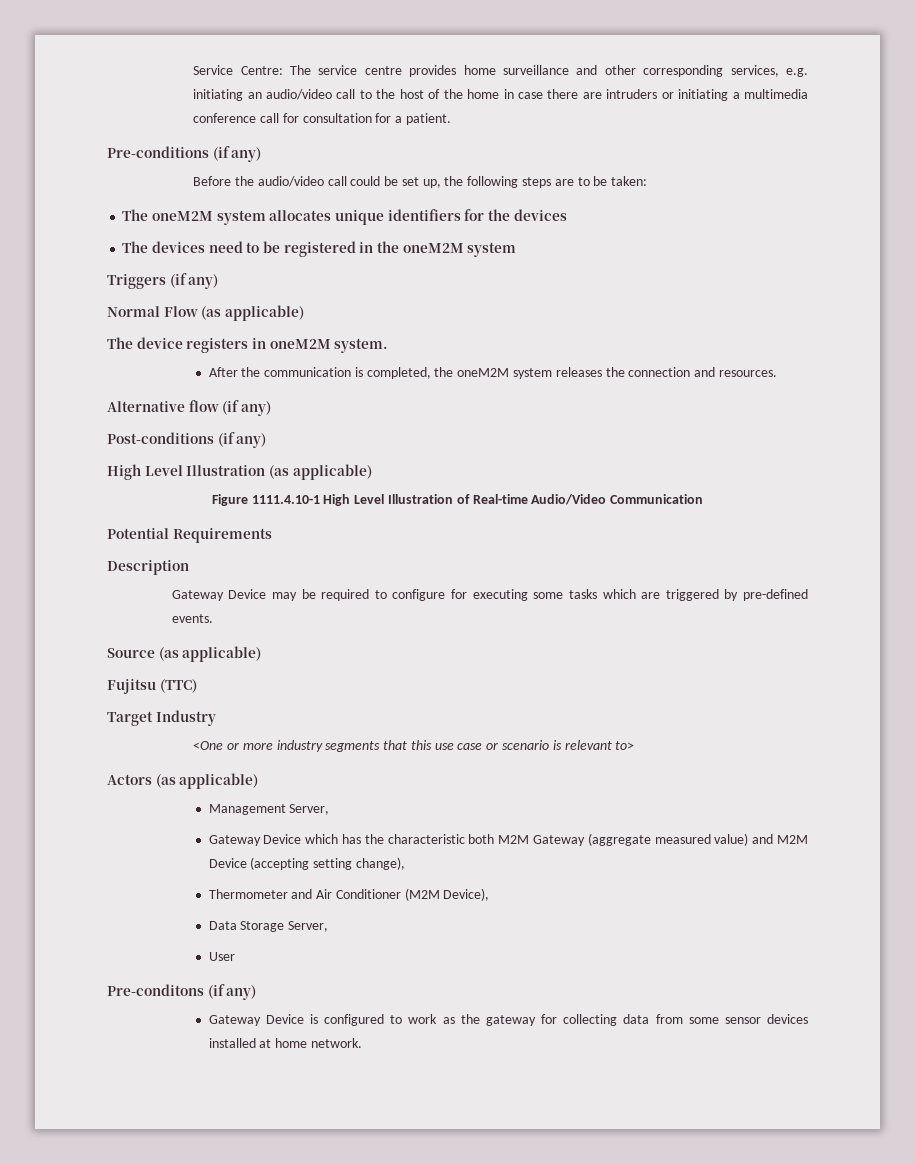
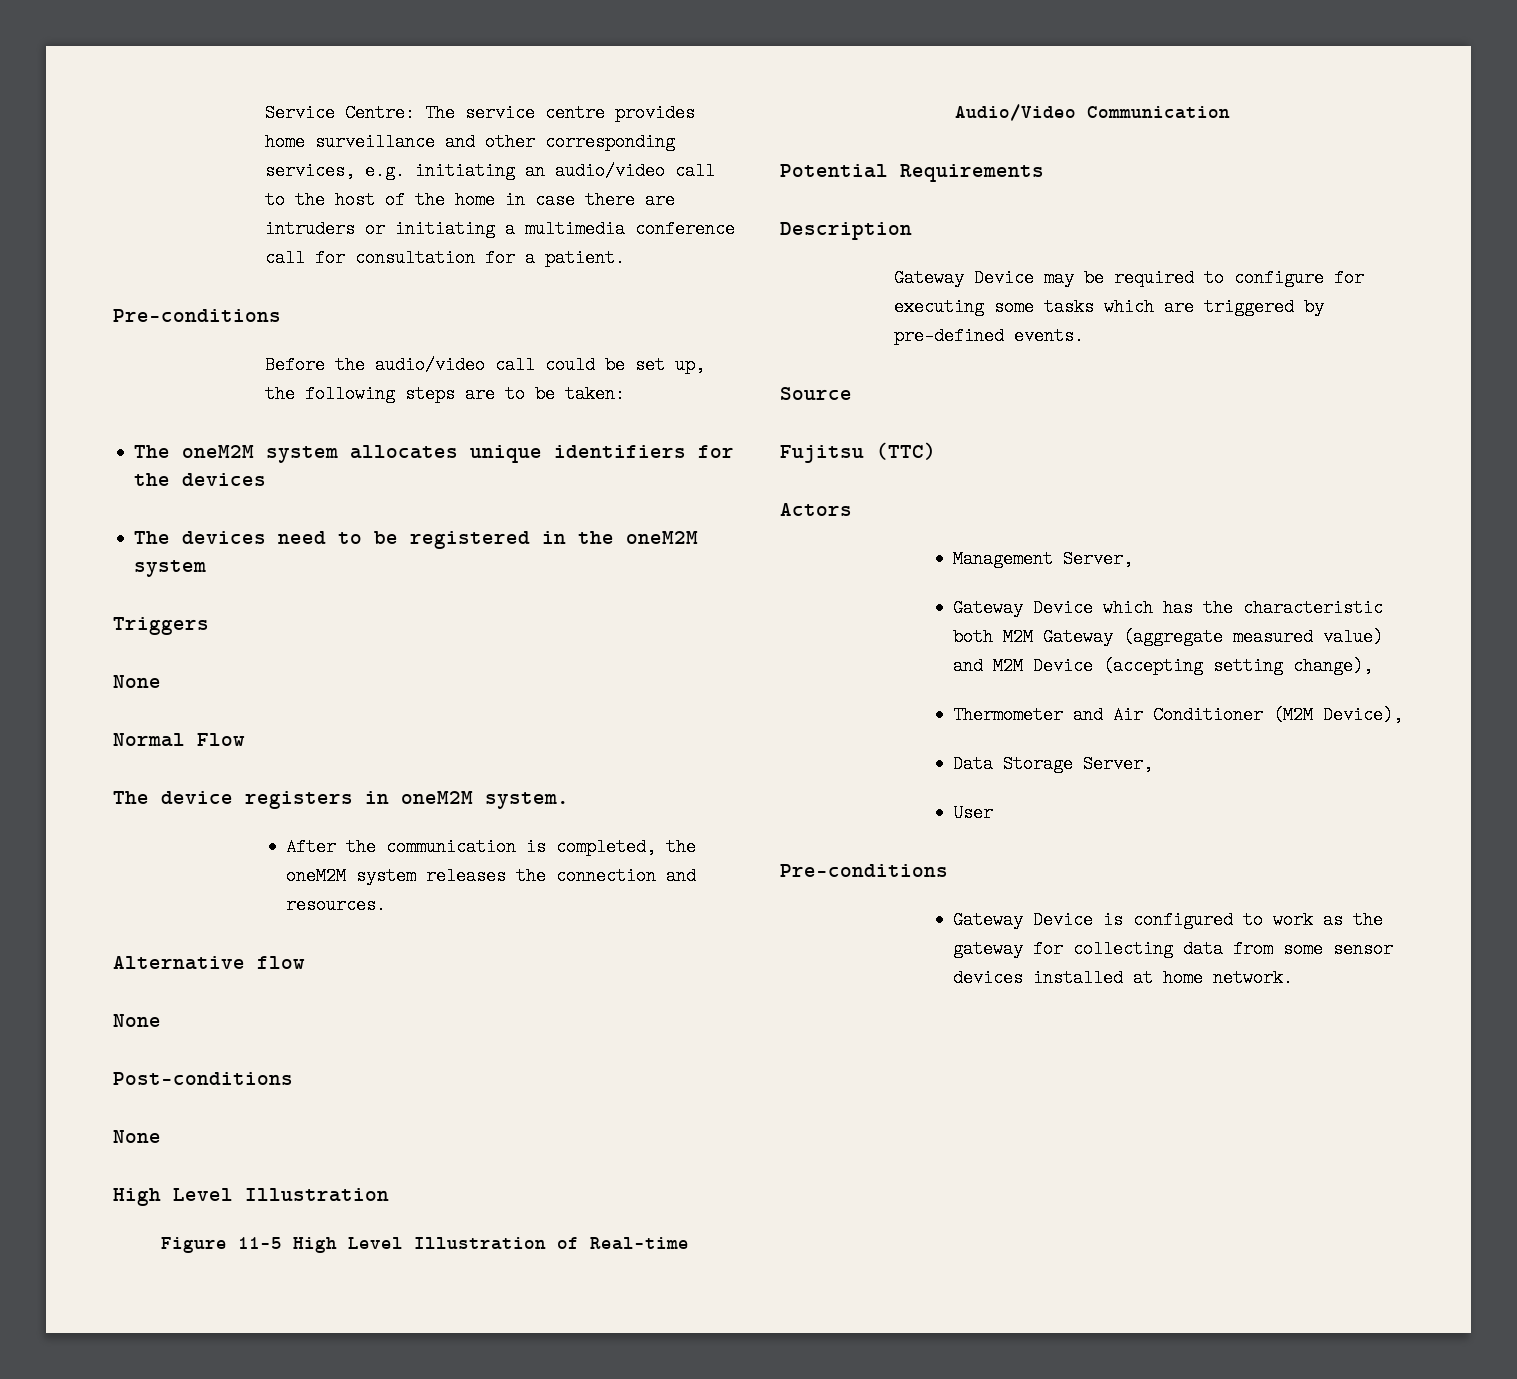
[212,146,262,162] (if any) -> (281, 315) none
[169,273,219,289] (if any) -> [113,675,161,688] // None
[201,305,304,321] (as applicable) -> (245, 739) none
[222,400,271,416] (if any) -> [113,1014,161,1027] // None
[217,432,267,448] [107,464,372,480] (if any) // High Level Illustration (as applicable) -> [113,1130,161,1143] [113,1188,389,1206] // None // High Level Illustration
[251,495,320,504] 1111.4.10-1 -> [238,1237,282,1249] 11-5
[158,646,262,662] (as applicable) -> (852, 393) none
[107,710,216,726] [193,740,635,752] // Target Industry // <One or more industry segments that this use case or scenario is relevant to> -> (936, 451) none
[155,773,259,789] (as applicable) -> (852, 509) none
[107,984,257,1000] Pre-conditons (if any) -> [780,864,948,877] Pre-conditions

